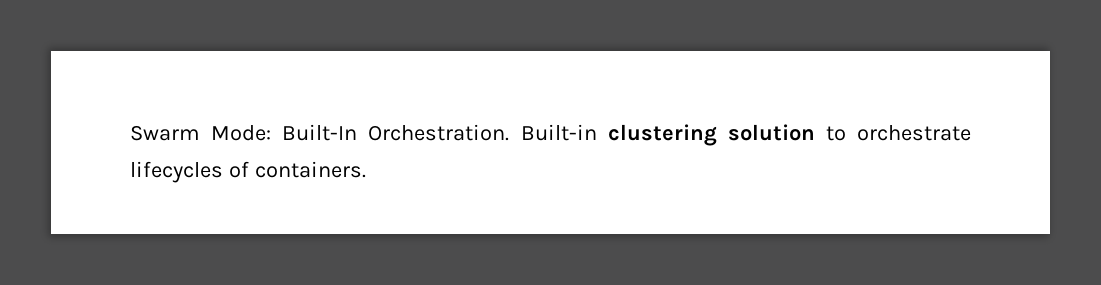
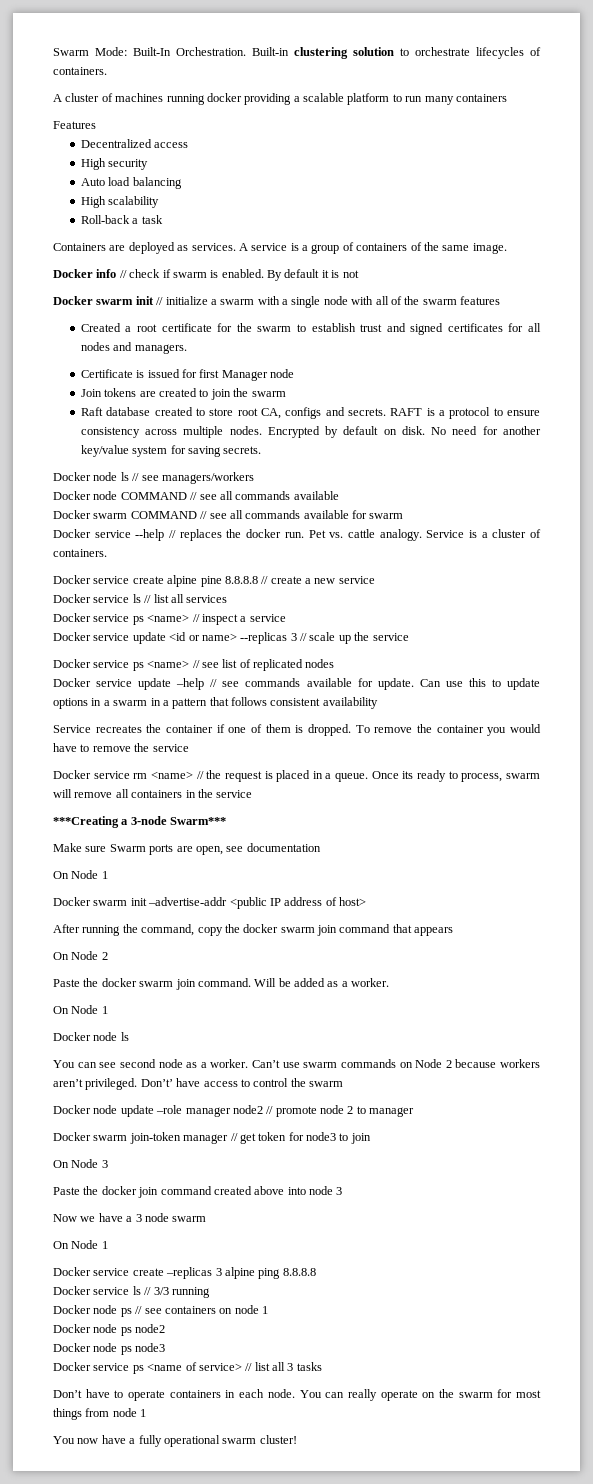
(366, 169) none -> [53,93,507,105] [53,121,96,129] [80,139,189,148] [80,158,149,170] [80,177,182,189] [80,196,160,208] [80,215,163,224] [53,242,507,254] [53,269,359,281] [53,296,500,308] [80,323,541,335] [80,342,187,354] [80,369,295,381] [80,388,286,400] [80,407,540,419] [80,426,541,438] [80,445,262,457] [53,472,254,484] [53,491,339,500] [53,510,404,519] [53,529,541,541] [53,549,107,557] [53,575,375,587] [53,594,228,603] [53,613,286,625] [53,632,409,644] [53,659,335,671] [53,678,540,690] [53,697,378,709] [53,724,541,736] [53,743,189,752] [53,770,540,782] [53,789,253,798] [53,816,227,828] [53,843,321,855] [53,870,108,879] [53,897,366,909] [53,924,454,936] [53,951,108,960] [53,978,390,990] [53,1005,108,1014] [53,1032,129,1041] [53,1059,540,1068] [53,1078,343,1090] [53,1105,415,1117] [53,1132,371,1144] [53,1159,108,1168] [53,1186,343,1198] [53,1213,207,1222] [53,1240,108,1249] [53,1267,316,1279] [53,1286,210,1298] [53,1305,268,1317] [53,1324,166,1336] [53,1343,166,1355] [53,1362,322,1374] [53,1389,541,1401] [53,1408,147,1420] [53,1435,297,1447] // A cluster of machines running docker providing a scalable platform to run many containers // Features // Decentralized access // High security // Auto load balancing // High scalability // Roll-back a task // Containers are deployed as services. A service is a group of containers of the same image. // Docker info // check if swarm is enabled. By default it is not // Docker swarm init // initialize a swarm with a single node with all of the swarm features // Created a root certificate for the swarm to establish trust and signed certificates for all nodes and managers. // Certificate is issued for first Manager node // Join tokens are created to join the swarm // Raft database created to store root CA, configs and secrets. RAFT is a protocol to ensure consistency across multiple nodes. Encrypted by default on disk. No need for another key/value system for saving secrets. // Docker node ls // see managers/workers // Docker node COMMAND // see all commands available // Docker swarm COMMAND // see all commands available for swarm // Docker service --help // replaces the docker run. Pet vs. cattle analogy. Service is a cluster of containers. // Docker service create alpine pine 8.8.8.8 // create a new service // Docker service ls // list all services // Docker service ps <name> // inspect a service // Docker service update <id or name> --replicas 3 // scale up the service // Docker service ps <name> // see list of replicated nodes // Docker service update –help // see commands available for update. Can use this to update options in a swarm in a pattern that follows consistent availability // Service recreates the container if one of them is dropped. To remove the container you would have to remove the service // Docker service rm <name> // the request is placed in a queue. Once its ready to process, swarm will remove all containers in the service // ***Creating a 3-node Swarm*** // Make sure Swarm ports are open, see documentation // On Node 1 // Docker swarm init –advertise-addr <public IP address of host> // After running the command, copy the docker swarm join command that appears // On Node 2 // Paste the docker swarm join command. Will be added as a worker. // On Node 1 // Docker node ls // You can see second node as a worker. Can’t use swarm commands on Node 2 because workers aren’t privileged. Don’t’ have access to control the swarm // Docker node update –role manager node2 // promote node 2 to manager // Docker swarm join-token manager // get token for node3 to join // On Node 3 // Paste the docker join command created above into node 3 // Now we have a 3 node swarm // On Node 1 // Docker service create –replicas 3 alpine ping 8.8.8.8 // Docker service ls // 3/3 running // Docker node ps // see containers on node 1 // Docker node ps node2 // Docker node ps node3 // Docker service ps <name of service> // list all 3 tasks // Don’t have to operate containers in each node. You can really operate on the swarm for most things from node 1 // You now have a fully operational swarm cluster!

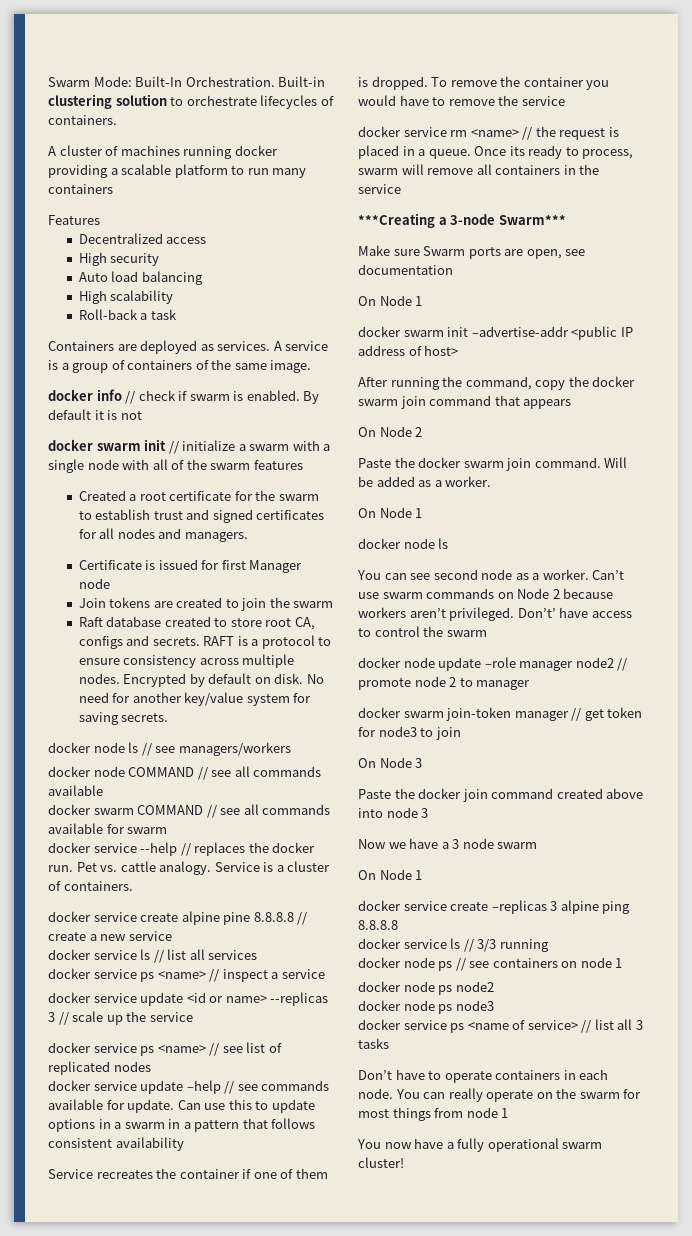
[53,269,93,278] Docker -> [48,389,93,401] docker
[53,296,93,305] Docker -> [48,439,93,451] docker
[53,472,91,481] Docker -> [48,742,91,753] docker
[53,491,91,500] Docker -> [48,766,91,777] docker
[53,510,91,519] Docker -> [48,804,91,815] docker
[53,529,91,538] Docker -> [48,842,91,853] docker
[53,575,91,584] Docker -> [48,911,91,922] docker
[53,594,91,603] Docker -> [48,949,91,960] docker
[53,613,91,622] Docker -> [48,968,91,979] docker
[53,632,91,641] Docker -> [48,992,91,1003] docker
[53,659,91,668] Docker -> [48,1042,91,1053] docker
[53,678,91,687] Docker -> [48,1080,91,1091] docker
[53,770,91,779] Docker -> [358,126,401,137] docker
[53,897,91,906] Docker -> [358,326,401,337] docker
[53,1032,91,1041] Docker -> [358,538,401,549] docker
[53,1105,91,1114] Docker -> [358,657,401,668] docker
[53,1132,91,1141] Docker -> [358,707,401,718] docker
[53,1267,91,1276] Docker -> [358,900,401,911] docker
[53,1286,91,1295] Docker -> [358,938,401,949] docker
[53,1305,91,1314] Docker -> [358,957,401,968] docker
[53,1324,91,1333] Docker -> [358,981,401,992] docker
[53,1343,91,1352] Docker -> [358,1000,401,1011] docker
[53,1362,91,1371] Docker -> [358,1019,401,1030] docker

